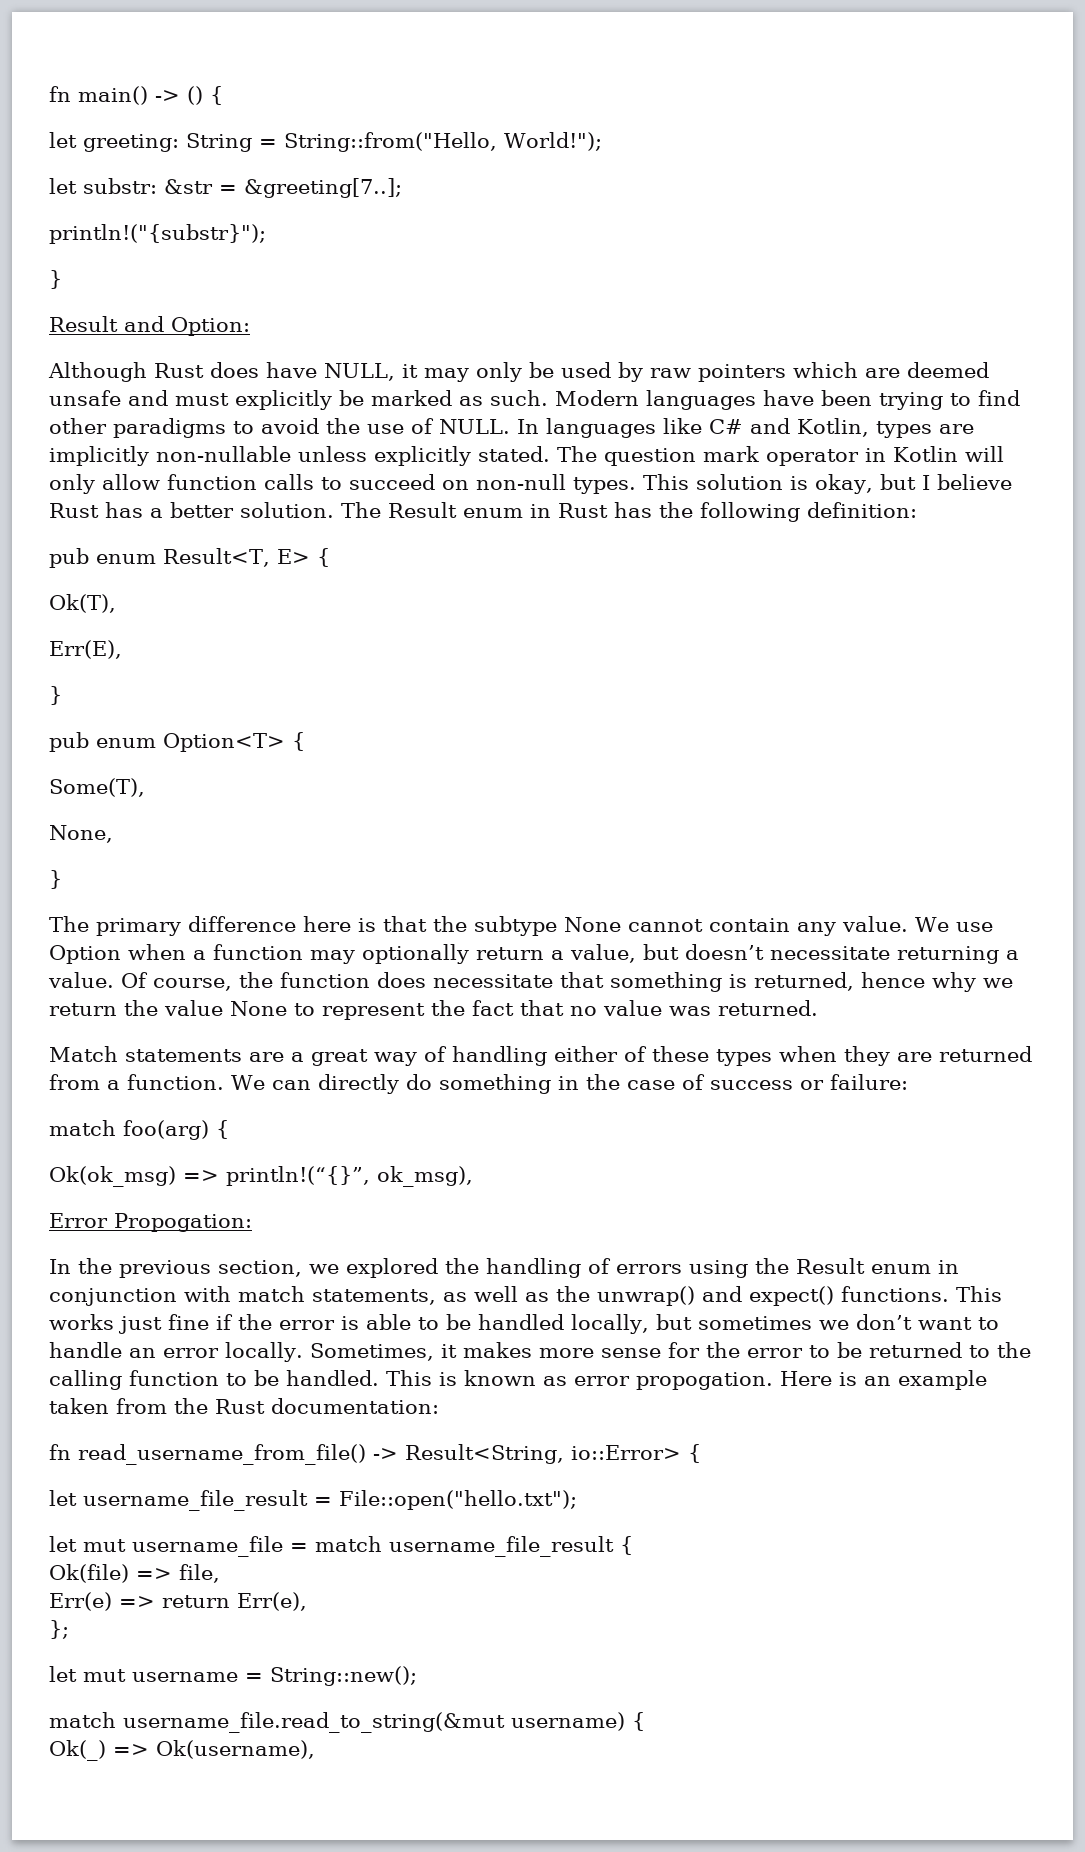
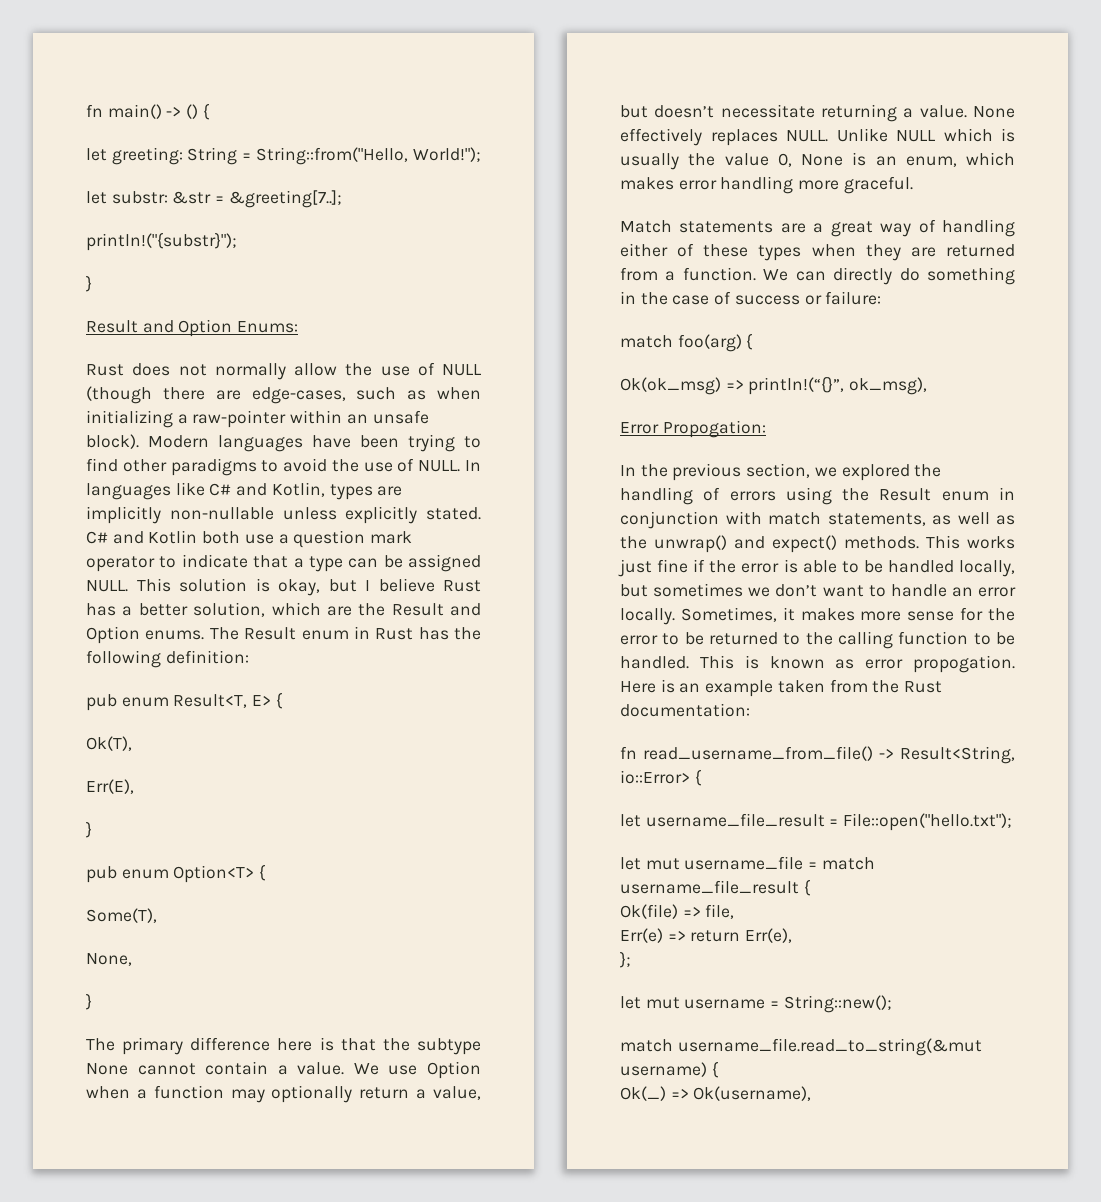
[171,317,250,336] [48,362,989,382] [49,390,548,410] Option: // Although Rust does have NULL, it may only be used by raw pointers which are deemed unsafe and must explicitly be marked as such. -> [178,319,299,337] [86,362,482,380] [86,386,481,404] [86,410,429,428] [86,434,139,449] Option Enums: // Rust does not normally allow the use of NULL (though there are edge-cases, such as when initializing a raw-pointer within an unsafe block).
[557,446,1004,466] [49,474,636,494] The question mark operator in Kotlin will only allow function calls to succeed on non-null types. -> [86,530,413,548] [86,554,481,572] [86,580,128,592] C# and Kotlin both use a question mark operator to indicate that a type can be assigned NULL.
[240,502,334,518] solution. -> [193,602,481,617] [86,626,205,644] solution, which are the Result and Option enums.
[797,922,836,936] any -> [277,1065,288,1075] a
[121,972,1013,992] [49,1000,818,1020] Of course, the function does necessitate that something is returned, hence why we return the value None to represent the fact that no value was returned. -> [973,106,1015,118] [620,128,1015,146] [620,152,1015,170] [620,176,913,194] None effectively replaces NULL. Unlike NULL which is usually the value 0, None is an enum, which makes error handling more graceful.
[841,1286,949,1302] functions. -> [844,536,919,549] methods.

